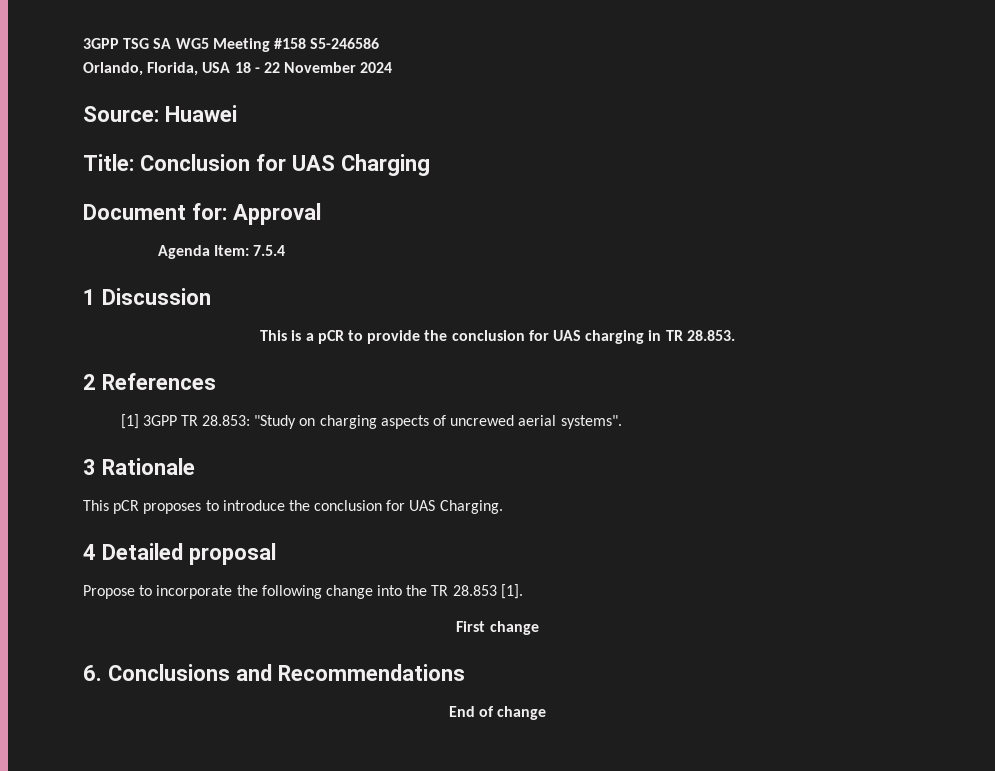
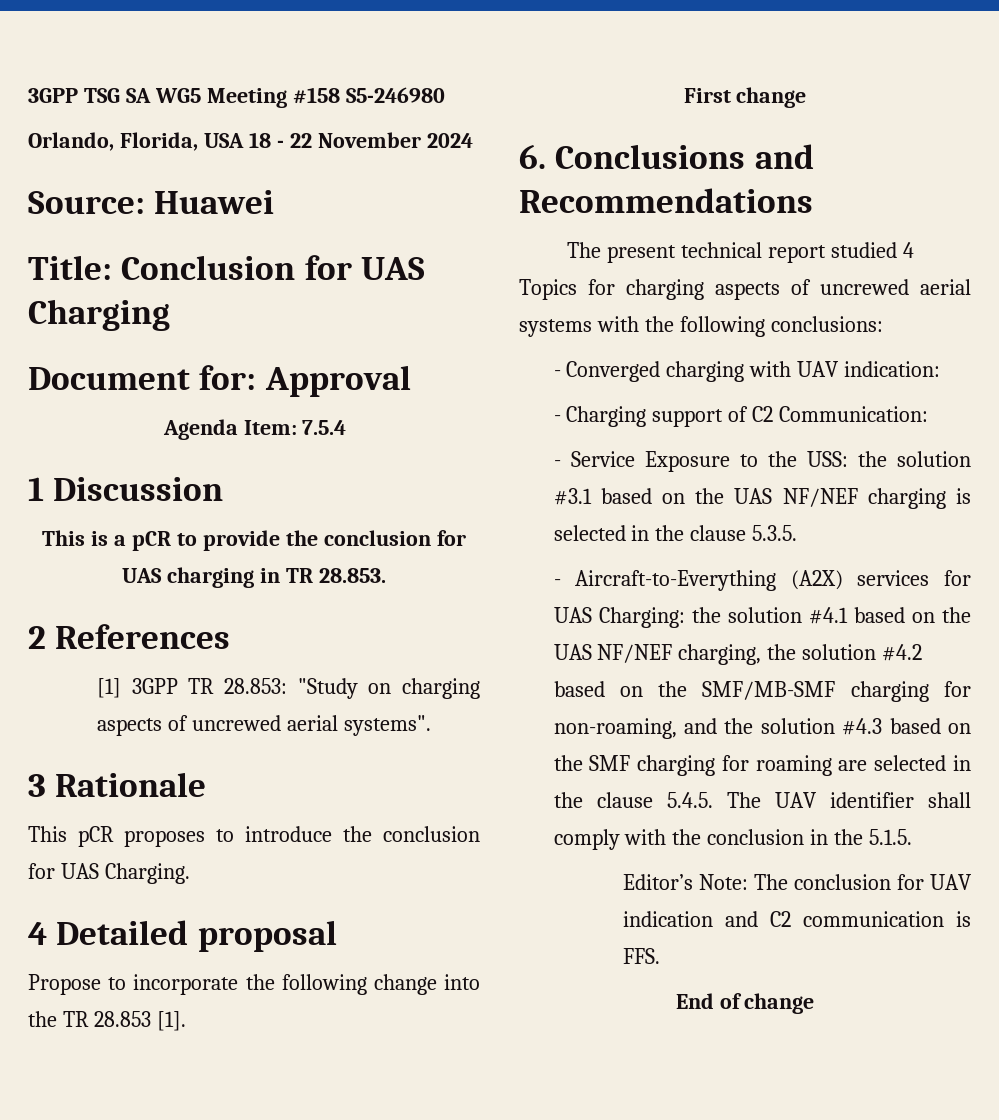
[310,38,380,49] S5-246586 -> [345,87,445,103] S5-246980
(465, 672) none -> [567,242,915,263] [519,279,971,300] [519,316,883,337] [553,361,941,382] [553,406,929,427] [553,451,971,472] [553,488,971,509] [553,525,798,541] [553,570,971,591] [553,607,971,628] [553,644,923,665] [553,681,971,702] [553,718,971,739] [553,755,971,776] [553,792,971,808] [553,829,913,850] [622,874,972,890] [622,911,971,927] [622,948,660,964] // The present technical report studied 4 Topics for charging aspects of uncrewed aerial systems with the following conclusions: // - Converged charging with UAV indication: // - Charging support of C2 Communication: // - Service Exposure to the USS: the solution #3.1 based on the UAS NF/NEF charging is selected in the clause 5.3.5. // - Aircraft-to-Everything (A2X) services for UAS Charging: the solution #4.1 based on the UAS NF/NEF charging, the solution #4.2 based on the SMF/MB-SMF charging for non-roaming, and the solution #4.3 based on the SMF charging for roaming are selected in the clause 5.4.5. The UAV identifier shall comply with the conclusion in the 5.1.5. // Editor’s Note: The conclusion for UAV indication and C2 communication is FFS.

